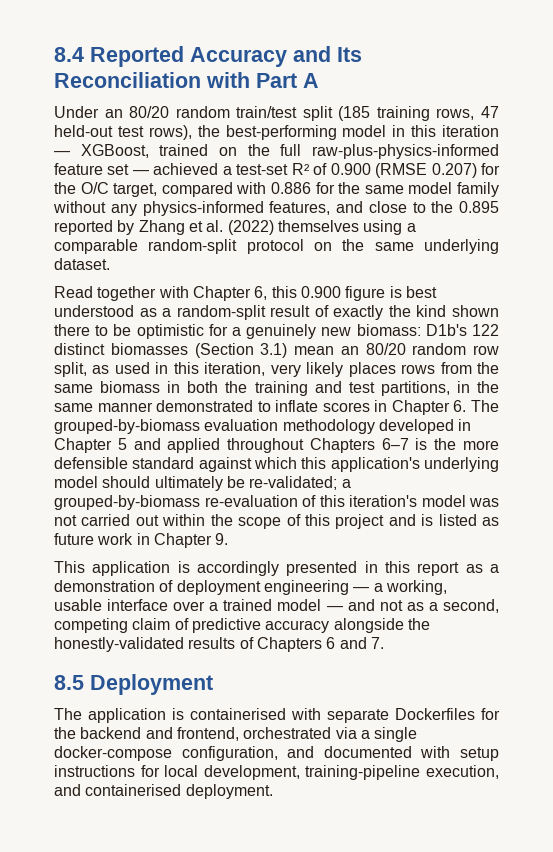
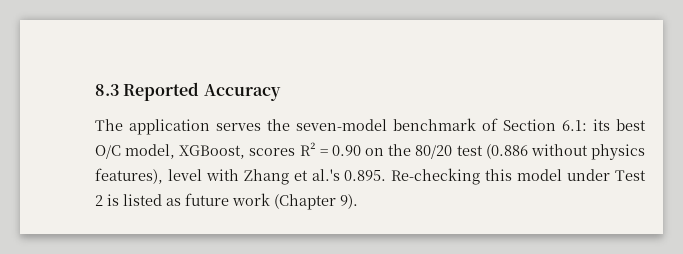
[54,47,84,62] 8.4 -> [95,84,119,96] 8.3
[293,46,362,62] [54,72,319,88] [54,106,499,121] [54,125,499,140] [54,144,500,159] [54,163,500,178] [54,182,500,197] [53,201,499,216] [54,220,416,235] [54,239,499,254] [54,258,110,270] [54,286,437,301] [54,305,499,320] [54,324,499,339] [54,343,499,358] [54,362,499,377] [54,381,500,396] [54,400,499,415] [54,419,472,434] [54,438,499,453] [54,457,499,472] [54,476,351,491] [54,495,499,510] [54,514,416,529] and Its Reconciliation with Part A // Under an 80/20 random train/test split (185 training rows, 47 held-out test rows), the best-performing model in this iteration — XGBoost, trained on the full raw-plus-physics-informed feature set — achieved a test-set R² of 0.900 (RMSE 0.207) for the O/C target, compared with 0.886 for the same model family without any physics-informed features, and close to the 0.895 reported by Zhang et al. (2022) themselves using a comparable random-split protocol on the same underlying dataset. // Read together with Chapter 6, this 0.900 figure is best understood as a random-split result of exactly the kind shown there to be optimistic for a genuinely new biomass: D1b's 122 distinct biomasses (Section 3.1) mean an 80/20 random row split, as used in this iteration, very likely places rows from the same biomass in both the training and test partitions, in the same manner demonstrated to inflate scores in Chapter 6. The grouped-by-biomass evaluation methodology developed in Chapter 5 and applied throughout Chapters 6–7 is the more defensible standard against which this application's underlying model should ultimately be re-validated; a grouped-by-biomass re-evaluation of this iteration's model was not carried out within the scope of this project and -> [95,118,646,135] [95,142,645,160] [95,168,647,185] [95,195,103,206] // The application serves the seven-model benchmark of Section 6.1: its best O/C model, XGBoost, scores R² = 0.90 on the 80/20 test (0.886 without physics features), level with Zhang et al.'s 0.895. Re-checking this model under Test 2
[136,533,229,548] [54,561,499,576] [54,580,447,595] [54,599,499,613] [54,618,430,633] [54,637,384,652] [54,674,213,695] [54,708,500,723] [54,727,418,742] [54,746,500,761] [54,765,499,780] [54,784,273,799] in Chapter 9. // This application is accordingly presented in this report as a demonstration of deployment engineering — a working, usable interface over a trained model — and not as a second, competing claim of predictive accuracy alongside the honestly-validated results of Chapters 6 and 7. // 8.5 Deployment // The application is containerised with separate Dockerfiles for the backend and frontend, orchestrated via a single docker-compose configuration, and documented with setup instructions for local development, training-pipeline execution, and containerised deployment. -> [274,194,358,210] (Chapter 9).

